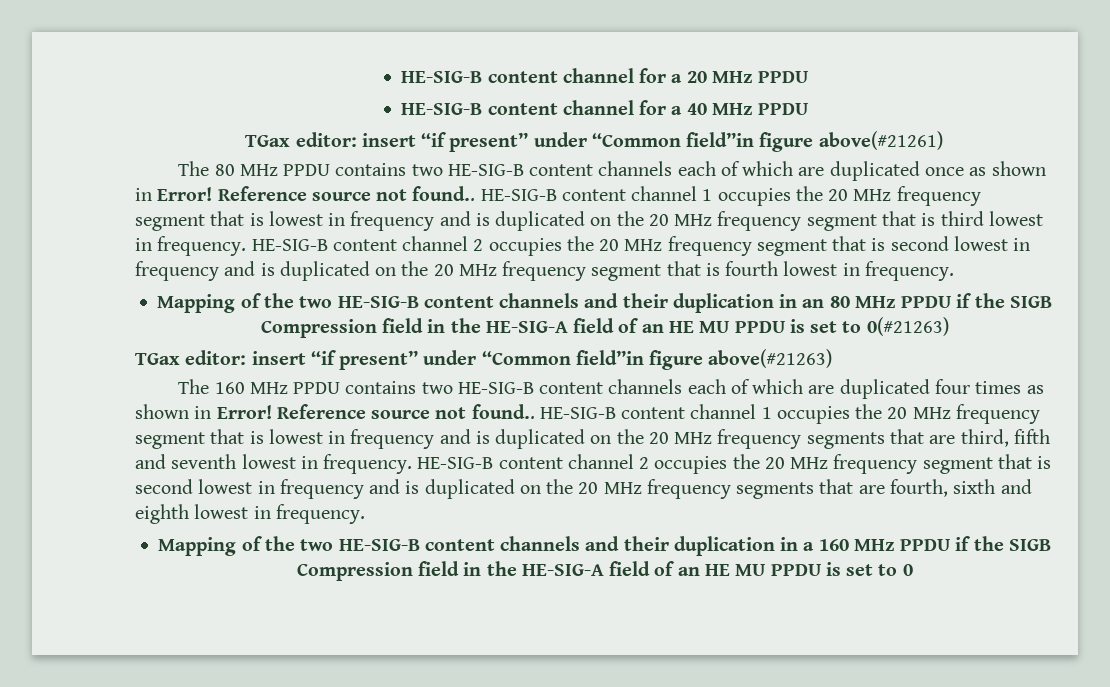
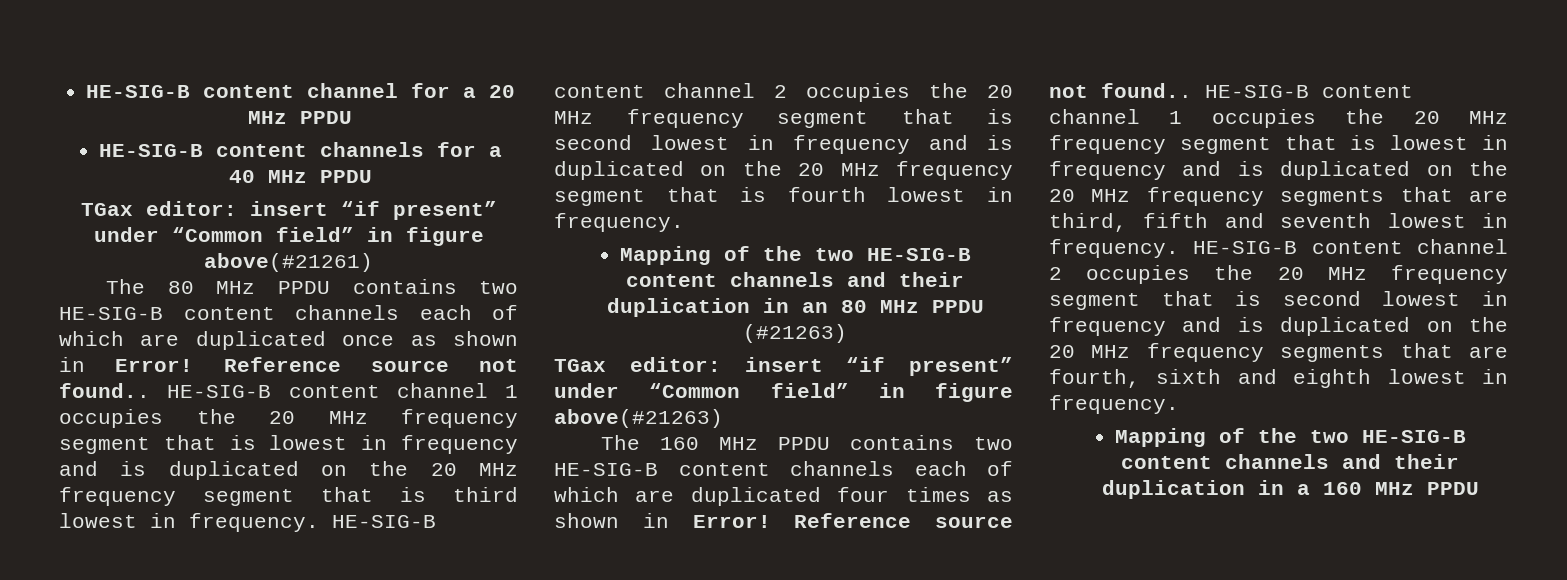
[562,100,634,115] channel -> [319,142,424,157] channels
[686,132,755,147] field”in -> [275,227,393,242] field” in
[956,293,1052,308] [260,317,949,338] [135,350,644,370] if the SIGB Compression field in the HE-SIG-A field of an HE MU PPDU is set to 0(#21263) // TGax editor: insert “if present” under “Common field”in -> [743,324,848,343] [554,357,1013,376] [554,383,905,398] (#21263) // TGax editor: insert “if present” under “Common field” in
[955,536,1051,551] [296,561,913,581] if the SIGB Compression field in the HE-SIG-A field of an HE MU PPDU is set to 0 -> (1479, 488) none

